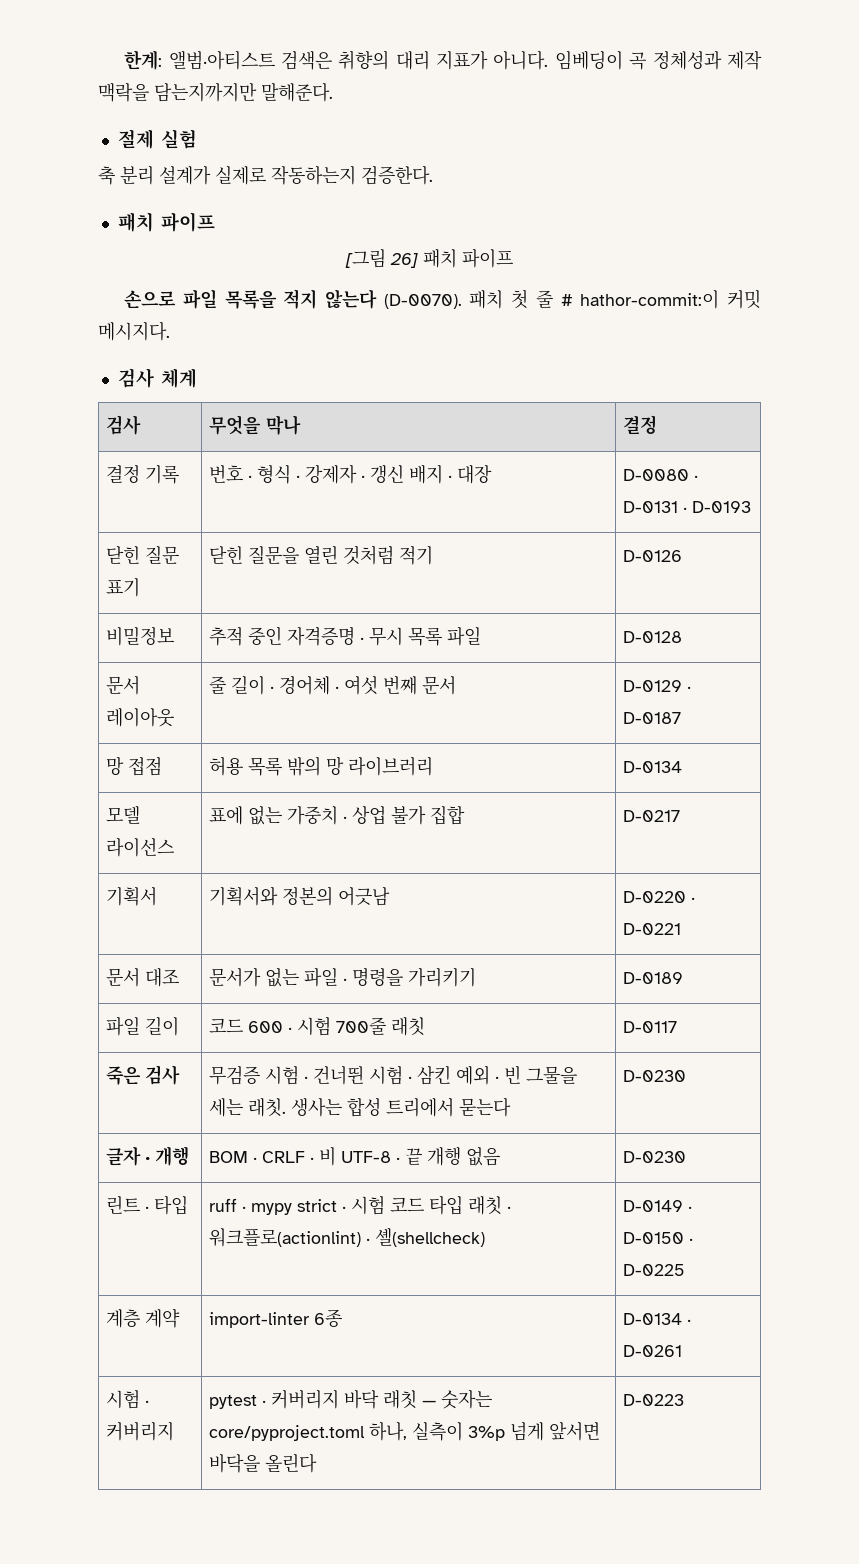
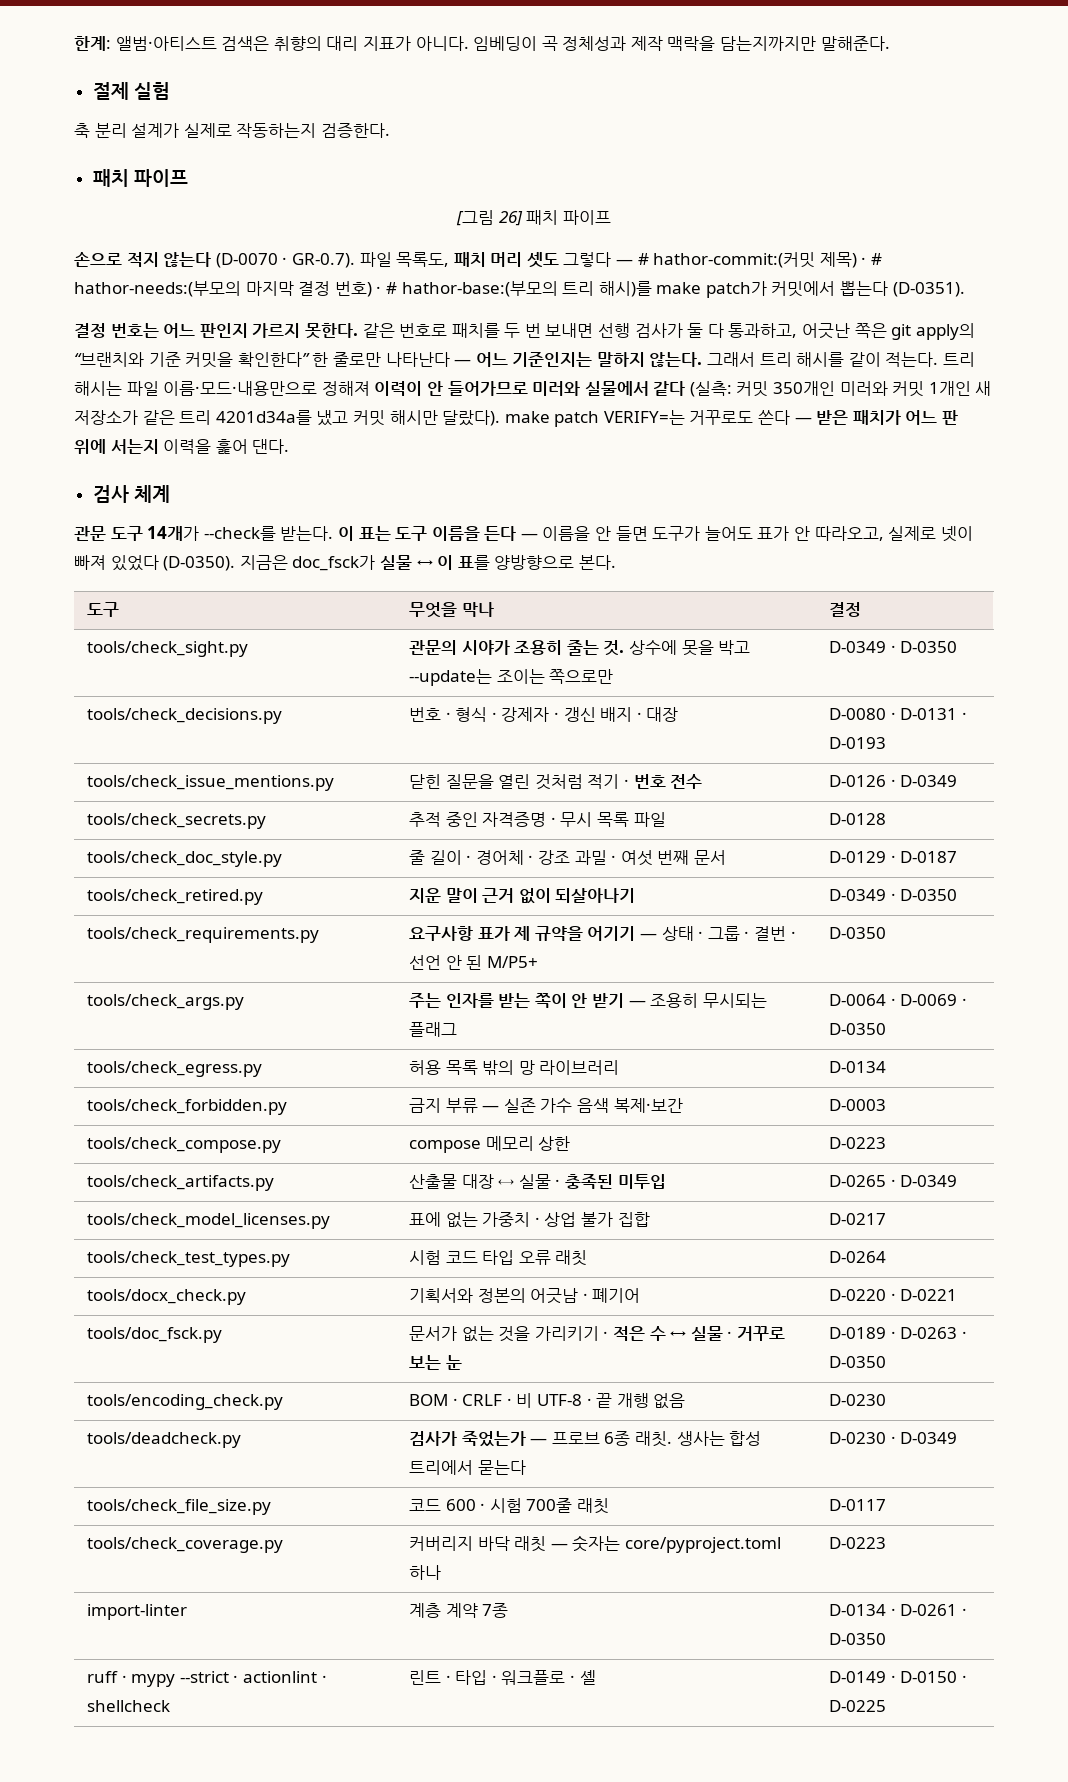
[182,289,761,309] [98,321,170,341] [117,368,197,388] [105,415,141,435] [208,415,301,435] [622,415,657,435] [105,465,179,484] 파일 목록을 적지 않는다 (D-0070). 패치 첫 줄 # hathor-commit:이 커밋 메시지다. // 검사 체계 // 검사 | 무엇을 막나 | 결정 // 결정 기록 -> [126,252,883,268] [74,281,965,298] [74,323,975,340] [74,352,976,368] [74,381,992,397] [74,410,959,427] [74,439,290,454] [92,485,170,503] [74,526,973,542] [74,555,616,571] [87,602,120,617] [409,602,494,618] [829,602,862,617] [87,641,249,657] [409,640,751,656] [409,669,614,686] [829,641,958,653] [87,708,283,724] 적지 않는다 (D-0070 · GR-0.7). 파일 목록도, 패치 머리 셋도 그렇다 — # hathor-commit:(커밋 제목) · # hathor-needs:(부모의 마지막 결정 번호) · # hathor-base:(부모의 트리 해시)를 make patch가 커밋에서 뽑는다 (D-0351). // 결정 번호는 어느 판인지 가르지 못한다. 같은 번호로 패치를 두 번 보내면 선행 검사가 둘 다 통과하고, 어긋난 쪽은 git apply의 “브랜치와 기준 커밋을 확인한다” 한 줄로만 나타난다 — 어느 기준인지는 말하지 않는다. 그래서 트리 해시를 같이 적는다. 트리 해시는 파일 이름·모드·내용만으로 정해져 이력이 안 들어가므로 미러와 실물에서 같다 (실측: 커밋 350개인 미러와 커밋 1개인 새 저장소가 같은 트리 4201d34a를 냈고 커밋 해시만 달랐다). make patch VERIFY=는 거꾸로도 쓴다 — 받은 패치가 어느 판 위에 서는지 이력을 훑어 댄다. // 검사 체계 // 관문 도구 14개가 --check를 받는다. 이 표는 도구 이름을 든다 — 이름을 안 들면 도구가 늘어도 표가 안 따라오고, 실제로 넷이 빠져 있었다 (D-0350). 지금은 doc_fsck가 실물 ↔ 이 표를 양방향으로 본다. // 도구 | 무엇을 막나 | 결정 // tools/check_sight.py | 관문의 시야가 조용히 줄는 것. 상수에 못을 박고 --update는 조이는 쪽으로만 | D-0349 · D-0350 // tools/check_decisions.py
[105,546,179,564] [105,578,140,597] 닫힌 질문 표기 -> [87,775,335,791] tools/check_issue_mentions.py
[622,550,682,562] [105,627,174,646] | D-0126 // 비밀정보 -> [623,774,703,789] [829,775,958,787] [87,813,267,829] · 번호 전수 | D-0126 · D-0349 // tools/check_secrets.py
[105,676,140,695] [105,708,174,727] 문서 레이아웃 -> [87,851,283,867] tools/check_doc_style.py
(339, 689) none -> [537,850,617,865] 강조 과밀 ·
[105,756,162,776] 망 접점 -> [87,889,264,905] [409,888,636,904] [829,889,958,901] [87,927,320,943] [409,926,796,941] [409,955,538,970] [829,927,887,939] [87,994,245,1010] [409,993,767,1008] [409,1022,458,1037] [829,994,967,1006] [829,1023,887,1035] [87,1061,263,1077] tools/check_retired.py | 지운 말이 근거 없이 되살아나기 | D-0349 · D-0350 // tools/check_requirements.py | 요구사항 표가 제 규약을 어기기 — 상태 · 그룹 · 결번 · 선언 안 된 M/P5+ | D-0350 // tools/check_args.py | 주는 인자를 받는 쪽이 안 받기 — 조용히 무시되는 플래그 | D-0064 · D-0069 · D-0350 // tools/check_egress.py
[105,806,140,824] [105,838,174,857] 모델 라이선스 -> [87,1099,288,1115] [409,1098,683,1113] [829,1099,887,1111] [87,1137,282,1153] [409,1136,571,1153] [829,1137,887,1149] [87,1175,275,1191] [409,1174,666,1189] [829,1175,958,1187] [87,1213,331,1229] tools/check_forbidden.py | 금지 부류 — 실존 가수 음색 복제·보간 | D-0003 // tools/check_compose.py | compose 메모리 상한 | D-0223 // tools/check_artifacts.py | 산출물 대장 ↔ 실물 · 충족된 미투입 | D-0265 · D-0349 // tools/check_model_licenses.py
[105,887,157,906] 기획서 -> [87,1251,291,1267] [409,1250,588,1266] [829,1251,887,1263] [87,1289,247,1305] tools/check_test_types.py | 시험 코드 타입 오류 래칫 | D-0264 // tools/docx_check.py
(390, 896) none -> [582,1288,641,1303] · 폐기어
[105,968,179,987] 문서 대조 -> [87,1327,223,1343] tools/doc_fsck.py
[303,967,476,987] [622,972,683,984] [105,1016,179,1036] [208,1017,425,1036] [622,1021,677,1033] [105,1065,180,1085] [208,1065,577,1085] [208,1097,511,1117] [622,1070,686,1082] [105,1146,189,1166] 파일 · 명령을 가리키기 | D-0189 // 파일 길이 | 코드 600 · 시험 700줄 래칫 | D-0117 // 죽은 검사 | 무검증 시험 · 건너뛴 시험 · 삼킨 예외 · 빈 그물을 세는 래칫. 생사는 합성 트리에서 묻는다 | D-0230 // 글자 · 개행 -> [498,1326,785,1342] [409,1355,462,1370] [829,1327,967,1339] [829,1356,887,1368] [87,1394,284,1410] 것을 가리키기 · 적은 수 ↔ 실물 · 거꾸로 보는 눈 | D-0189 · D-0263 · D-0350 // tools/encoding_check.py
[105,1195,188,1215] [208,1195,511,1215] [208,1228,485,1247] 린트 · 타입 | ruff · mypy strict · 시험 코드 타입 래칫 · 워크플로(actionlint) · 셸(shellcheck) -> [87,1432,242,1448] [409,1431,762,1447] [409,1460,526,1475] [829,1432,958,1444] [87,1499,272,1515] [409,1498,609,1514] [829,1499,887,1511] [87,1537,284,1553] [409,1535,781,1553] [409,1565,442,1580] [829,1537,887,1549] [87,1604,188,1620] [409,1603,509,1618] [829,1604,967,1616] [829,1633,887,1645] [87,1671,327,1687] [87,1700,171,1712] [409,1670,596,1685] tools/deadcheck.py | 검사가 죽었는가 — 프로브 6종 래칫. 생사는 합성 트리에서 묻는다 | D-0230 · D-0349 // tools/check_file_size.py | 코드 600 · 시험 700줄 래칫 | D-0117 // tools/check_coverage.py | 커버리지 바닥 래칫 — 숫자는 core/pyproject.toml 하나 | D-0223 // import-linter | 계층 계약 7종 | D-0134 · D-0261 · D-0350 // ruff · mypy --strict · actionlint · shellcheck | 린트 · 타입 · 워크플로 · 셸
[105,1308,180,1328] [208,1309,342,1328] [622,1313,691,1325] [622,1345,682,1357] [105,1390,149,1409] [105,1421,174,1441] [208,1389,492,1409] [208,1422,600,1441] [208,1453,317,1473] [622,1394,684,1406] // 계층 계약 | import-linter 6종 | D-0134 · D-0261 // 시험 · 커버리지 | pytest · 커버리지 바닥 래칫 — 숫자는 core/pyproject.toml 하나, 실측이 3%p 넘게 앞서면 바닥을 올린다 | D-0223 -> (887, 1706) none

